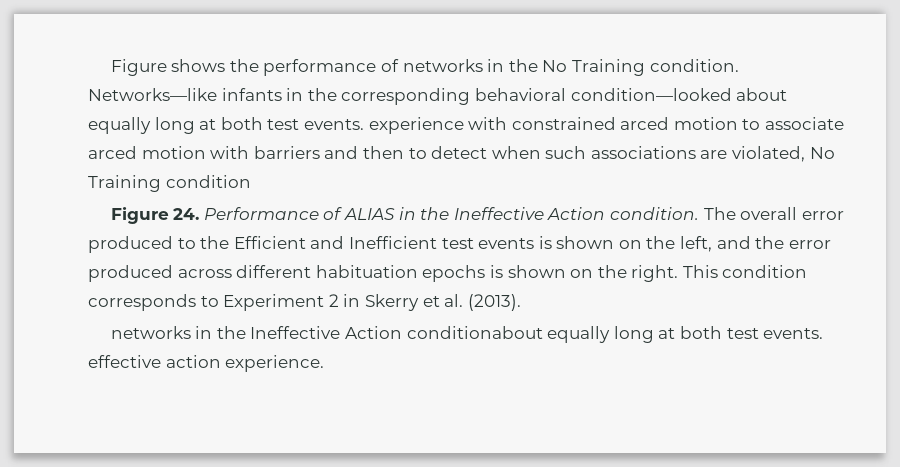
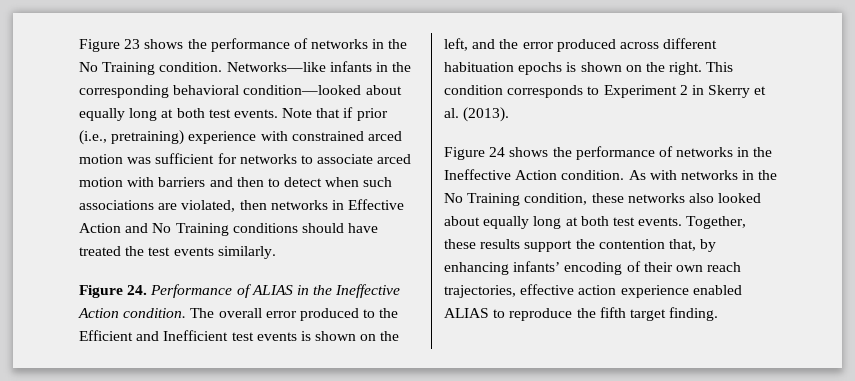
[110,59,167,76] Figure -> [79,39,141,52] Figure 23
(364, 124) none -> [282,107,388,121] [79,130,185,145] Note that if prior (i.e., pretraining)
(738, 123) none -> [127,153,297,164] was sufficient for networks
[809,147,835,159] [88,175,251,192] No Training condition -> [239,199,405,210] [79,223,379,236] [79,246,276,259] then networks in Effective Action and No Training conditions should have treated the test events similarly.
(521, 302) none -> [444,146,673,160] Figure 24 shows the performance of
[406,326,824,343] [88,355,325,372] conditionabout equally long at both test events. effective action experience. -> [561,170,778,180] [444,193,762,206] [444,216,747,229] [444,239,717,252] [444,261,742,275] [444,284,742,298] [444,307,719,321] condition. As with networks in the No Training condition, these networks also looked about equally long at both test events. Together, these results support the contention that, by enhancing infants’ encoding of their own reach trajectories, effective action experience enabled ALIAS to reproduce the fifth target finding.

